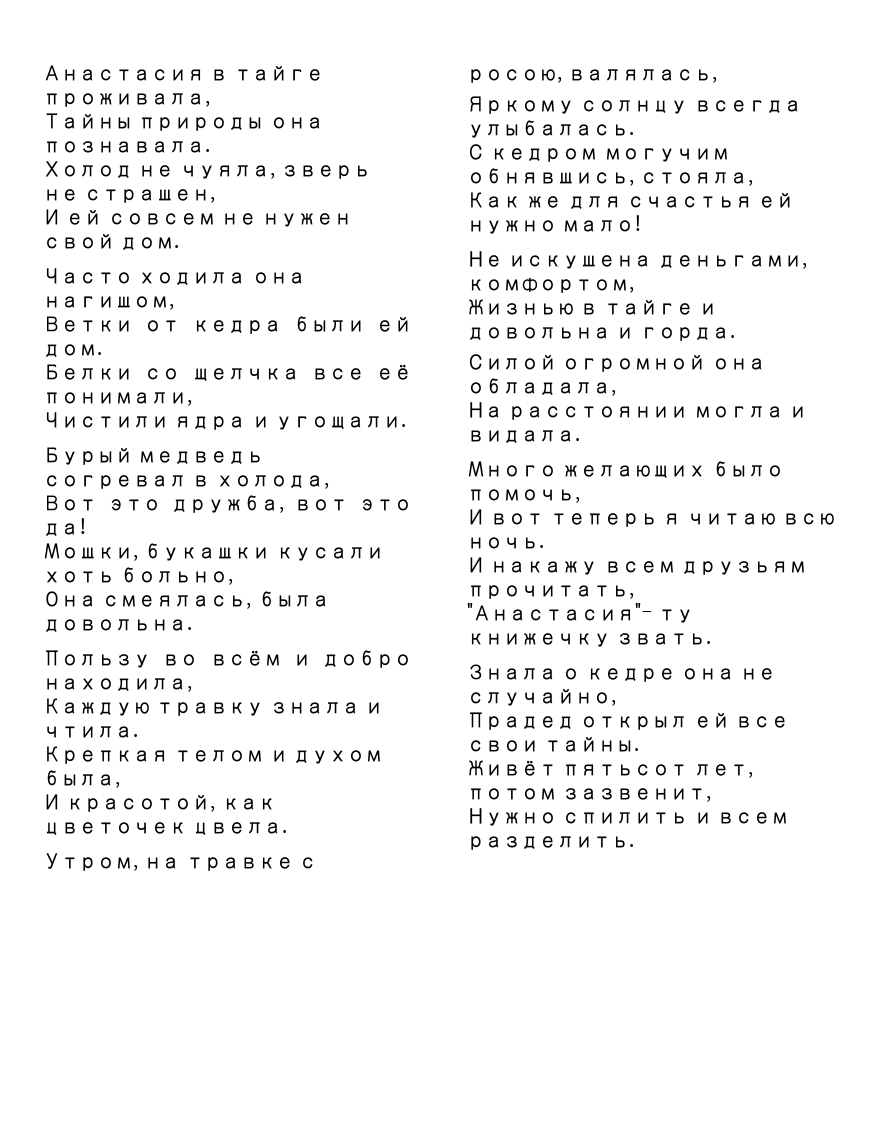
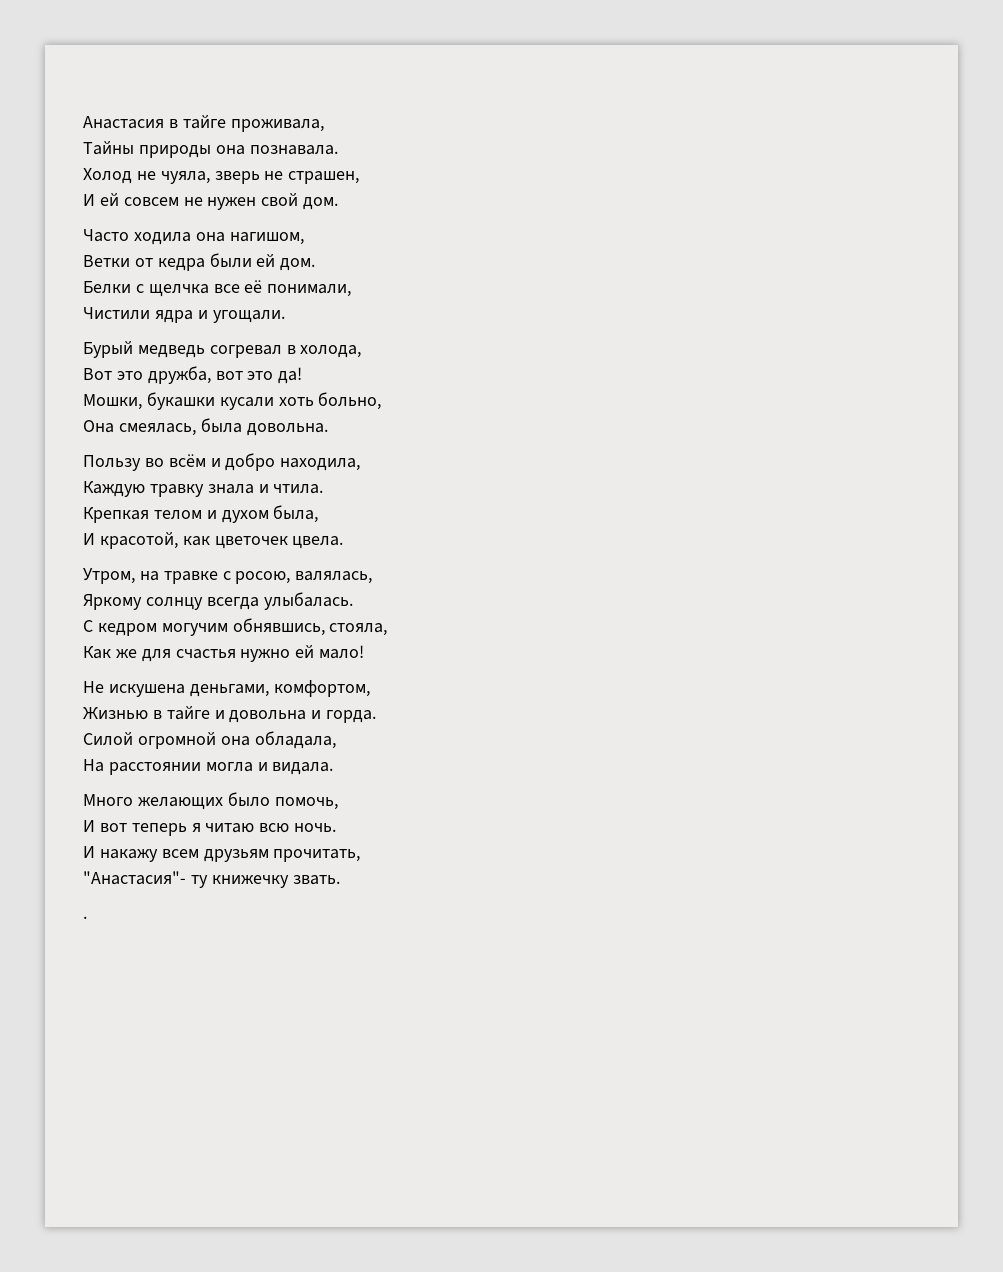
[144,368,181,380] со -> [135,284,144,293] с
[758,193,795,208] [467,220,557,234] ей нужно -> [240,645,315,662] нужно ей
[467,664,777,682] [467,689,617,706] [467,712,789,730] [467,737,641,752] [467,760,754,778] [467,788,713,802] [467,808,789,826] [467,836,635,850] Знала о кедре она не случайно, // Прадед открыл ей все свои тайны. // Живёт пятьсот лет, потом зазвенит, // Нужно спилить и всем разделить. -> [83,916,87,919] .

